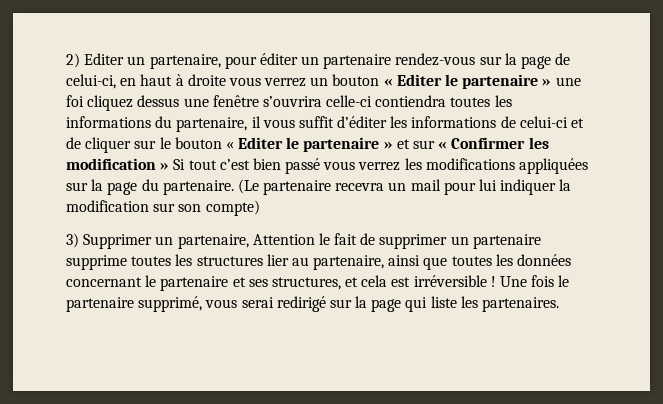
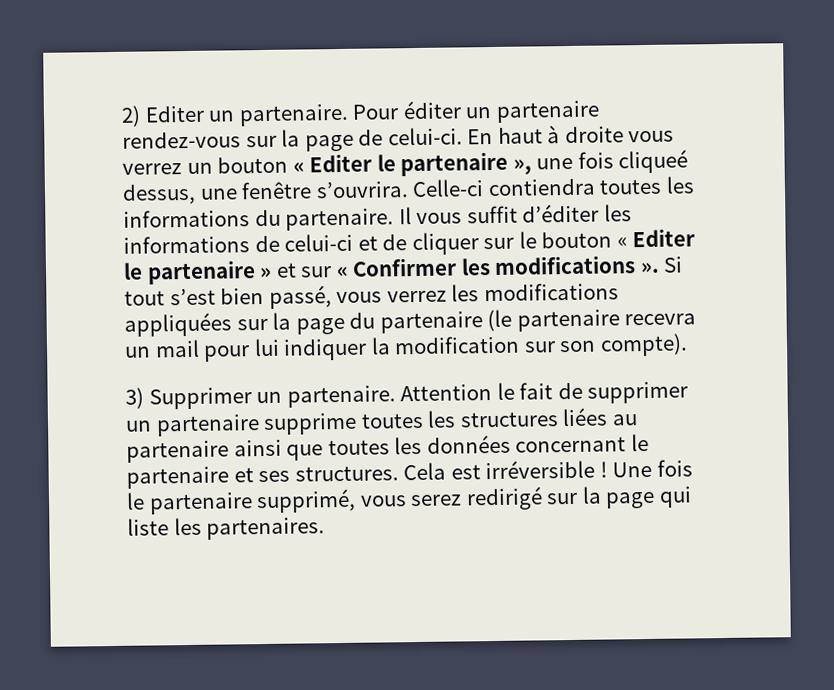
[149,54,257,69] partenaire, pour -> [238,103,400,127] partenaire. Pour
[66,74,137,89] celui-ci, en -> [387,127,494,146] celui-ci. En
[542,77,581,86] [66,95,373,111] » une foi cliquez dessus une fenêtre s’ouvrira celle-ci -> [512,149,689,175] [122,179,485,205] », une fois cliqueé dessus, une fenêtre s’ouvrira. Celle-ci
[176,116,261,132] partenaire, il -> [285,207,412,231] partenaire. Il
[66,158,321,174] modification » Si tout c’est bien passé -> [494,255,684,275] [124,285,332,309] modifications ». Si tout s’est bien passé,
[162,179,259,195] partenaire. (Le -> [379,309,513,334] partenaire (le
[205,200,260,216] compte) -> [599,333,688,357] compte).
[177,234,249,249] partenaire, -> [286,385,396,408] partenaire.
[266,254,385,270] lier au partenaire, -> [562,407,638,427] [126,440,229,463] liées au partenaire
[271,275,388,290] structures, et cela -> [294,462,447,482] structures. Cela
[241,297,274,308] serai -> [410,494,463,507] serez

